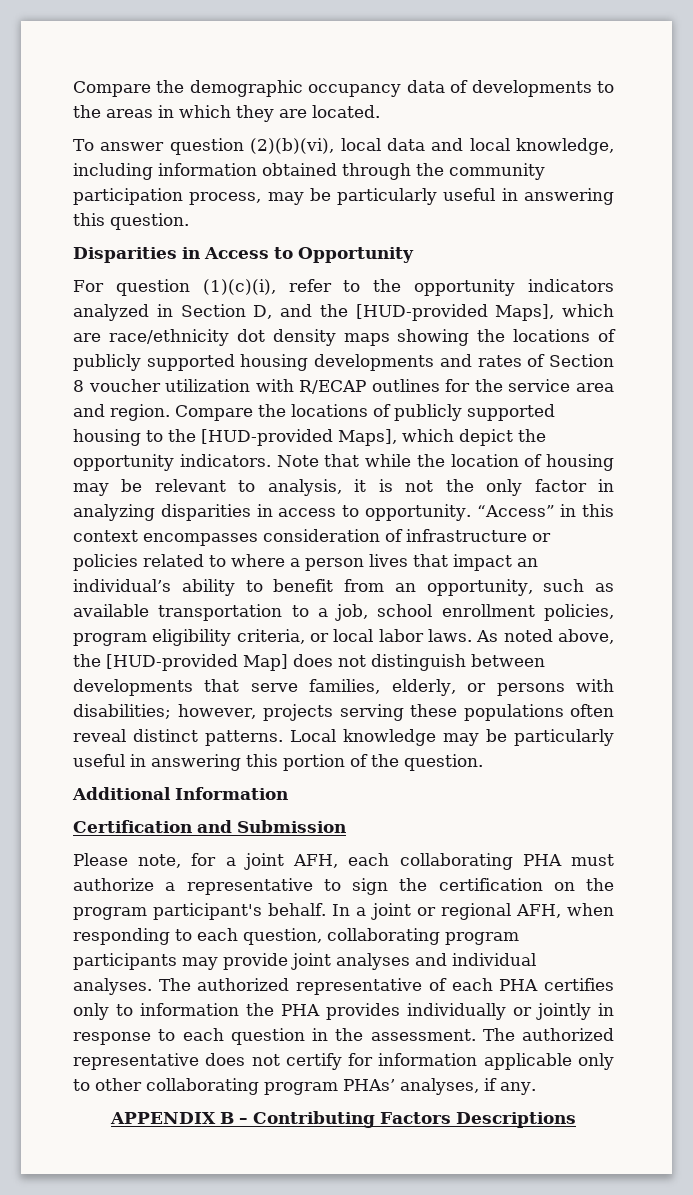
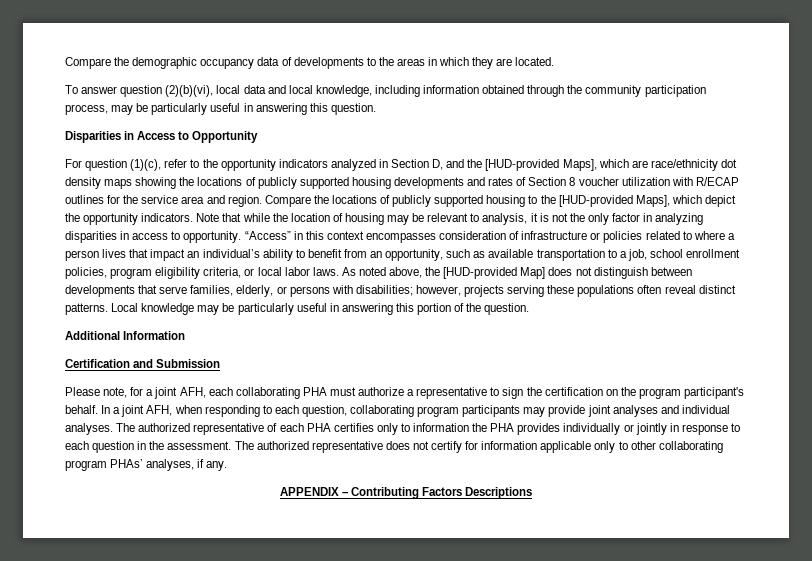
[202,279,276,295] (1)(c)(i), -> [130,159,162,171] (1)(c),
[416,903,511,920] or regional -> (145, 411) none
[220,1112,235,1124] B -> (339, 491) none

